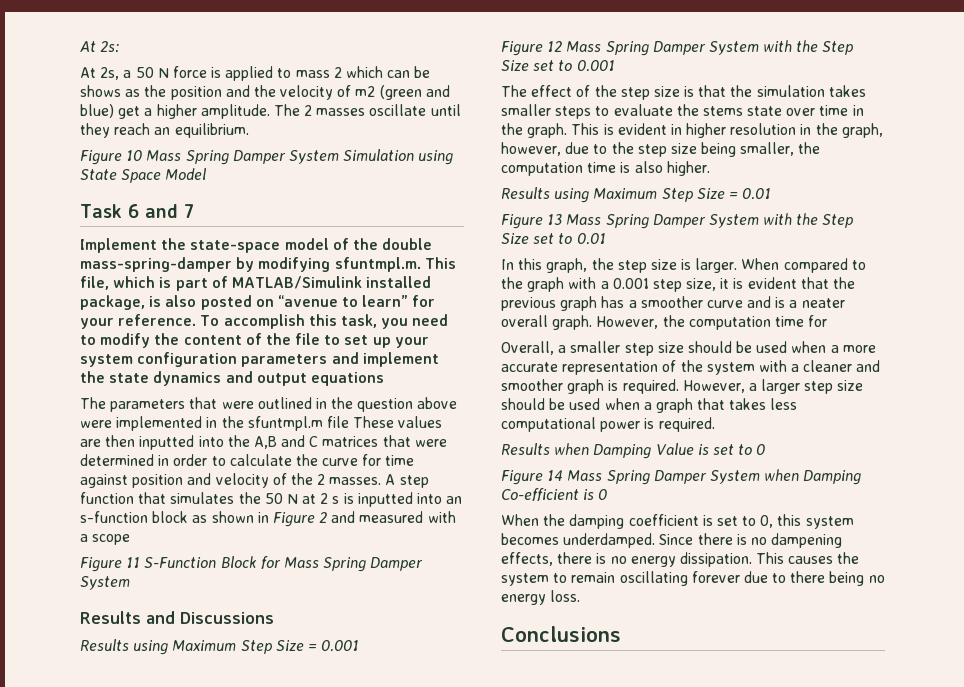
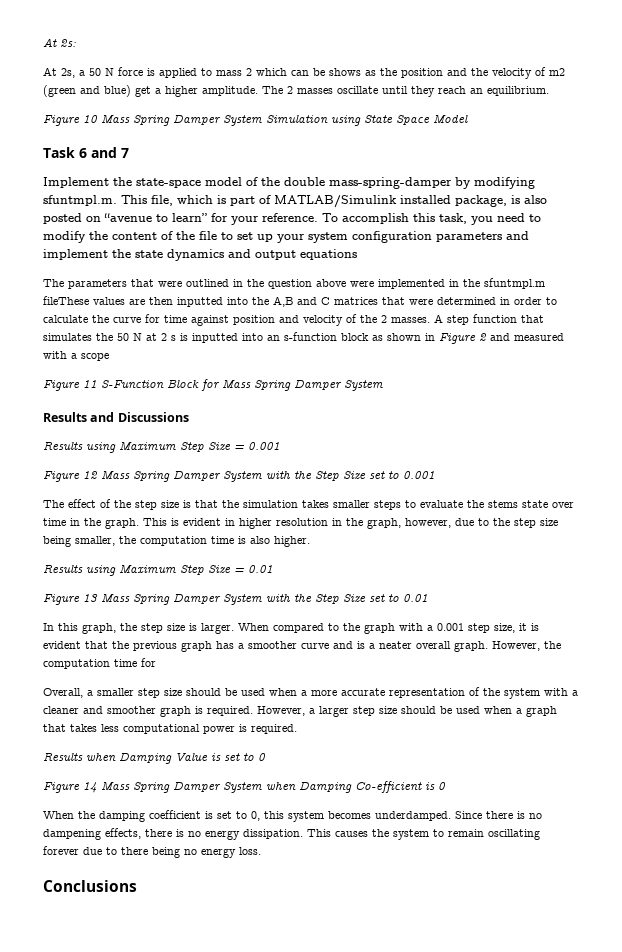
[326,416,395,428] file These -> [43,296,89,305] fileThese

